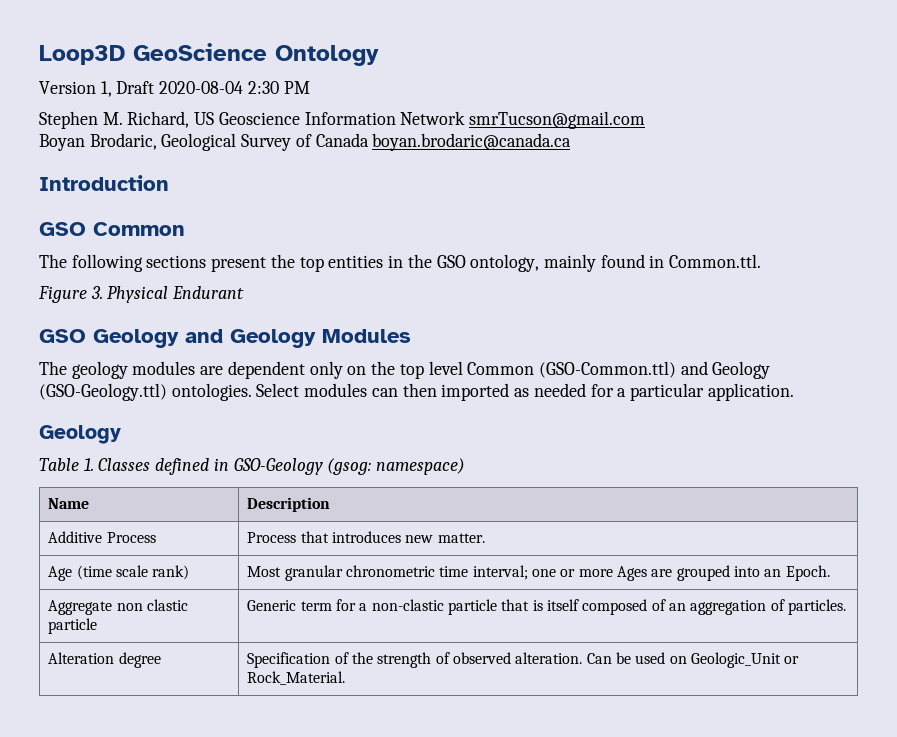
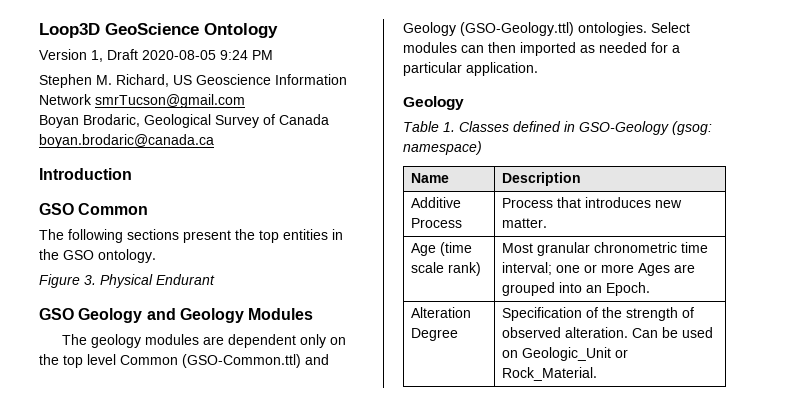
[159,81,279,94] 2020-08-04 2:30 -> [142,50,248,60] 2020-08-05 9:24
[470,254,762,272] ontology, mainly found in Common.ttl. -> [98,249,156,263] ontology.
[48,599,189,615] [48,618,98,634] [247,599,846,615] // Aggregate non clastic particle | Generic term for a non-clastic particle that is itself composed of an aggregation of particles. -> (651, 289) none
[118,652,161,668] degree -> [411,328,459,341] Degree

